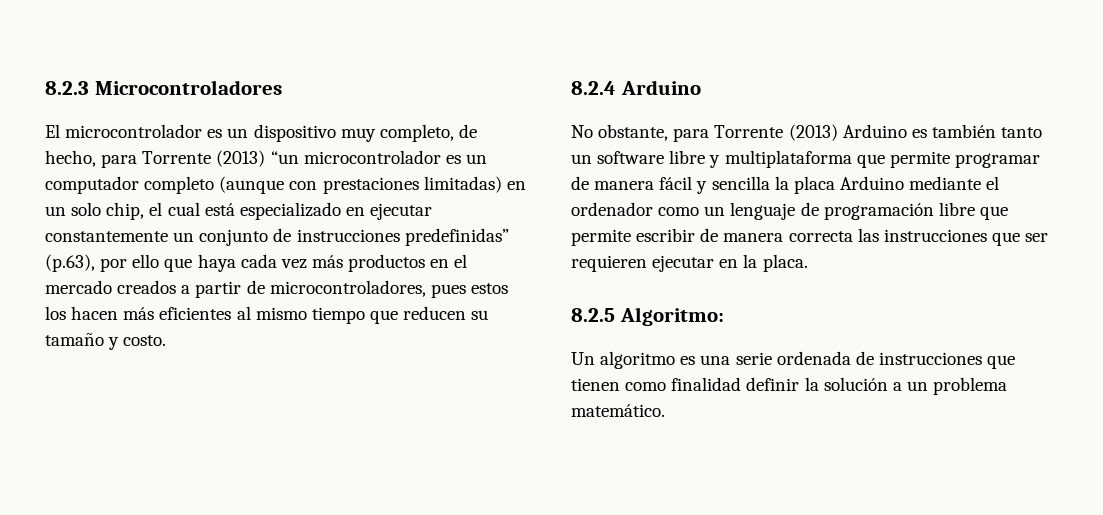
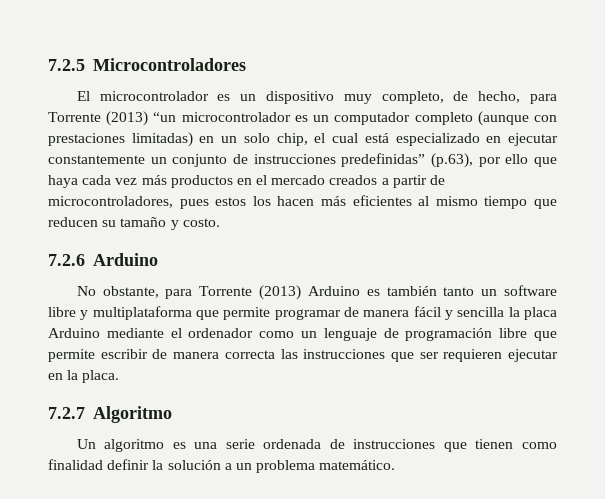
[45,81,89,95] 8.2.3 -> [48,59,85,71] 7.2.5
[571,81,616,95] 8.2.4 -> [48,254,85,266] 7.2.6
[571,307,724,326] 8.2.5 Algoritmo: -> [48,406,172,423] 7.2.7 Algoritmo

